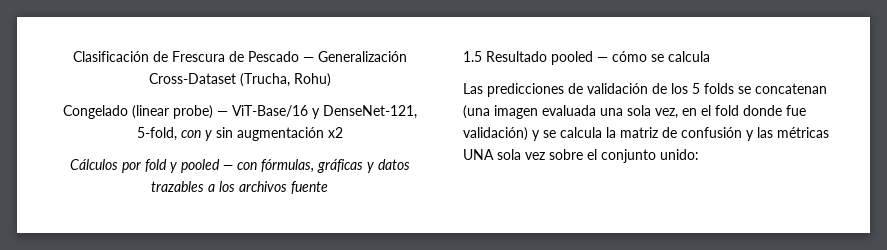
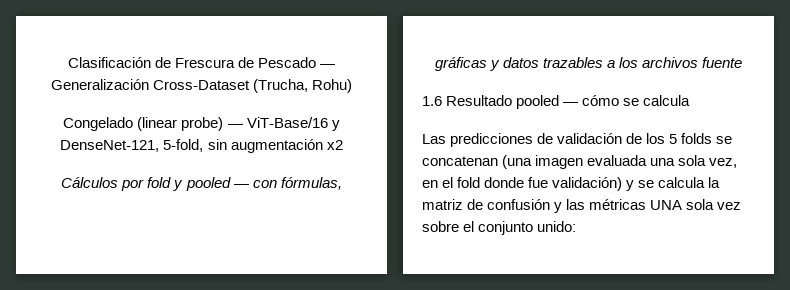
[180,130,212,141] con y -> (204, 145) none
[463,51,482,62] 1.5 -> [422,96,442,106] 1.6

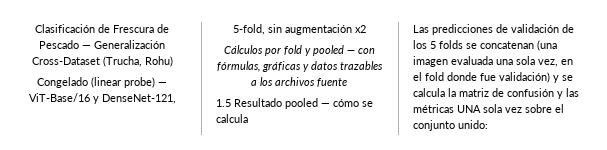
[422,96,442,106] 1.6 -> [216,99,231,107] 1.5

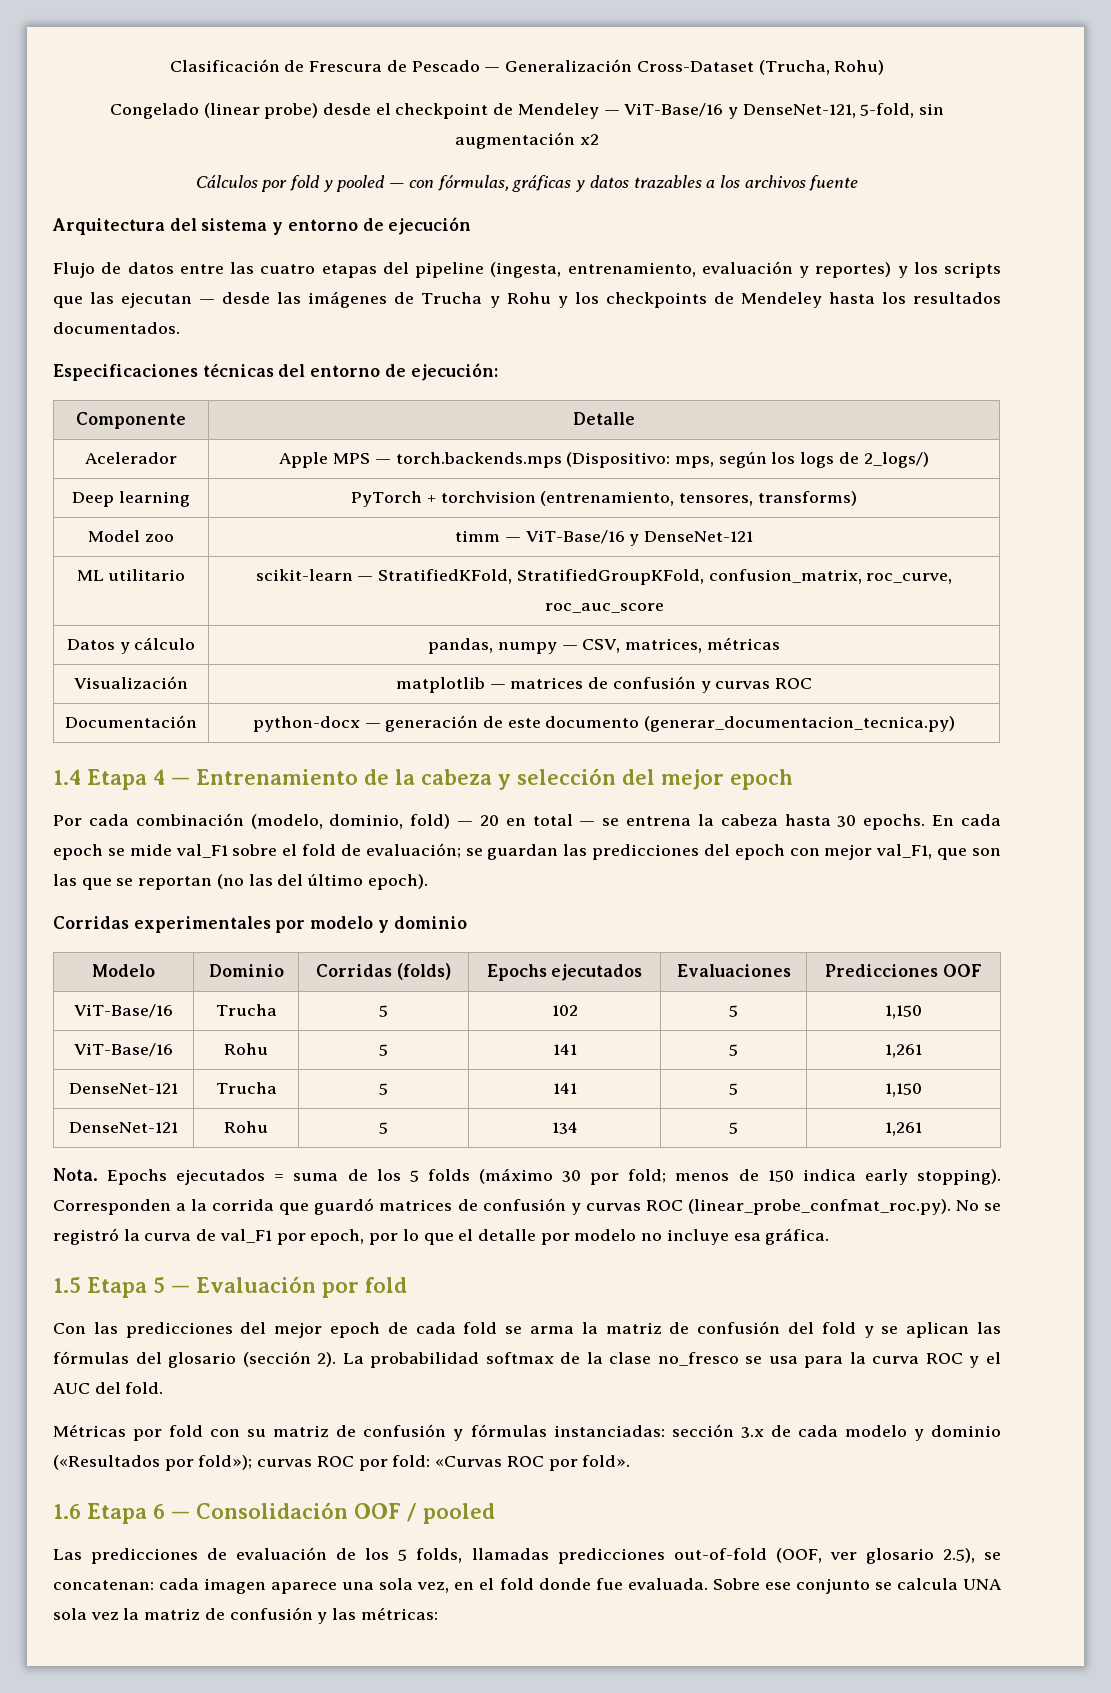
(155, 82) none -> [322,103,599,119] desde el checkpoint de Mendeley
[216,98,373,109] [216,114,248,123] 1.5 Resultado pooled — cómo se calcula -> [52,217,472,235] [53,261,1001,278] [53,291,1001,308] [53,322,180,334] [53,363,498,381] [76,412,186,429] [573,412,635,425] [85,452,177,464] [279,452,929,468] [72,491,190,507] [351,491,857,507] [88,530,174,542] [455,530,753,546] [76,569,186,581] [255,569,953,585] [544,603,664,613] [66,637,196,654] [428,637,780,654] [74,676,188,689] [395,676,813,693] [65,715,197,728] [252,715,956,732] [53,768,793,790] [53,813,1002,830] [53,843,1002,860] [53,874,428,890] [53,916,467,933] [92,964,155,977] [208,964,284,977] [316,963,451,980] [486,964,643,981] [676,964,791,977] [825,964,982,977] [74,1004,174,1018] [215,1004,277,1016] [379,1005,389,1017] [551,1005,578,1016] [729,1005,738,1017] [885,1005,922,1019] [74,1043,174,1057] [224,1043,268,1055] [379,1044,389,1056] [552,1044,577,1055] [729,1044,738,1056] [885,1044,922,1058] [69,1083,178,1094] [215,1082,277,1094] [379,1083,389,1095] [552,1083,577,1094] [729,1083,738,1095] [885,1083,922,1097] [69,1122,178,1133] [224,1121,268,1133] [379,1122,389,1134] [551,1122,578,1134] [729,1122,738,1134] [885,1122,922,1136] [53,1168,1001,1185] [53,1198,1001,1215] [53,1228,830,1245] [53,1276,407,1298] [53,1321,1001,1338] [53,1351,1001,1368] [53,1382,164,1394] [53,1424,1002,1441] [53,1455,631,1471] [53,1502,495,1524] Arquitectura del sistema y entorno de ejecución // Flujo de datos entre las cuatro etapas del pipeline (ingesta, entrenamiento, evaluación y reportes) y los scripts que las ejecutan — desde las imágenes de Trucha y Rohu y los checkpoints de Mendeley hasta los resultados documentados. // Especificaciones técnicas del entorno de ejecución: // Componente | Detalle // Acelerador | Apple MPS — torch.backends.mps (Dispositivo: mps, según los logs de 2_logs/) // Deep learning | PyTorch + torchvision (entrenamiento, tensores, transforms) // Model zoo | timm — ViT-Base/16 y DenseNet-121 // ML utilitario | scikit-learn — StratifiedKFold, StratifiedGroupKFold, confusion_matrix, roc_curve, roc_auc_score // Datos y cálculo | pandas, numpy — CSV, matrices, métricas // Visualización | matplotlib — matrices de confusión y curvas ROC // Documentación | python-docx — generación de este documento (generar_documentacion_tecnica.py) // 1.4 Etapa 4 — Entrenamiento de la cabeza y selección del mejor epoch // Por cada combinación (modelo, dominio, fold) — 20 en total — se entrena la cabeza hasta 30 epochs. En cada epoch se mide val_F1 sobre el fold de evaluación; se guardan las predicciones del epoch con mejor val_F1, que son las que se reportan (no las del último epoch). // Corridas experimentales por modelo y dominio // Modelo | Dominio | Corridas (folds) | Epochs ejecutados | Evaluaciones | Predicciones OOF // ViT-Base/16 | Trucha | 5 | 102 | 5 | 1,150 // ViT-Base/16 | Rohu | 5 | 141 | 5 | 1,261 // DenseNet-121 | Trucha | 5 | 141 | 5 | 1,150 // DenseNet-121 | Rohu | 5 | 134 | 5 | 1,261 // Nota. Epochs ejecutados = suma de los 5 folds (máximo 30 por fold; menos de 150 indica early stopping). Corresponden a la corrida que guardó matrices de confusión y curvas ROC (linear_probe_confmat_roc.py). No se registró la curva de val_F1 por epoch, por lo que el detalle por modelo no incluye esa gráfica. // 1.5 Etapa 5 — Evaluación por fold // Con las predicciones del mejor epoch de cada fold se arma la matriz de confusión del fold y se aplican las fórmulas del glosario (sección 2). La probabilidad softmax de la clase no_fresco se usa para la curva ROC y el AUC del fold. // Métricas por fold con su matriz de confusión y fórmulas instanciadas: sección 3.x de cada modelo y dominio («Resultados por fold»); curvas ROC por fold: «Curvas ROC por fold». // 1.6 Etapa 6 — Consolidación OOF / pooled
[511,24,574,33] [413,40,557,51] [413,56,493,67] validación de los 5 folds se concatenan (una imagen evaluada -> [236,1547,1002,1564] [53,1578,338,1594] evaluación de los 5 folds, llamadas predicciones out-of-fold (OOF, ver glosario 2.5), se concatenan: cada imagen aparece
[499,72,573,83] [413,88,445,97] validación) y se calcula -> [627,1578,1002,1594] [53,1608,119,1620] evaluada. Sobre ese conjunto se calcula UNA sola vez
[413,104,564,113] [413,120,488,131] métricas UNA sola vez sobre el conjunto unido: -> [360,1607,438,1620] métricas:

